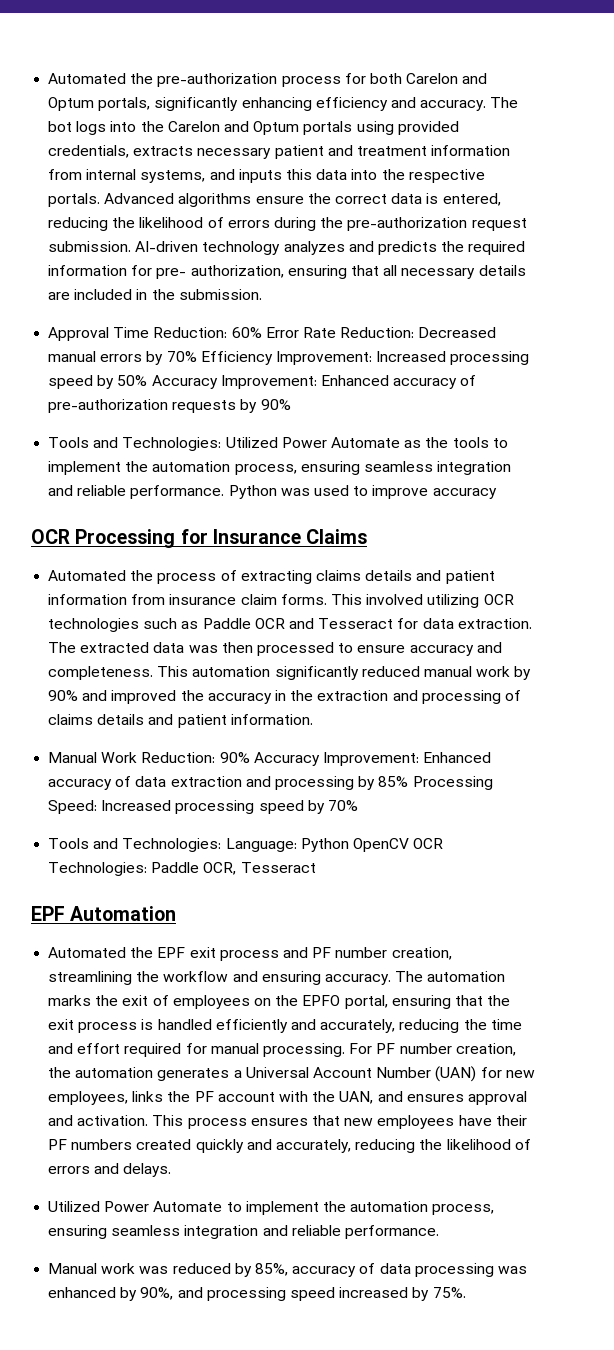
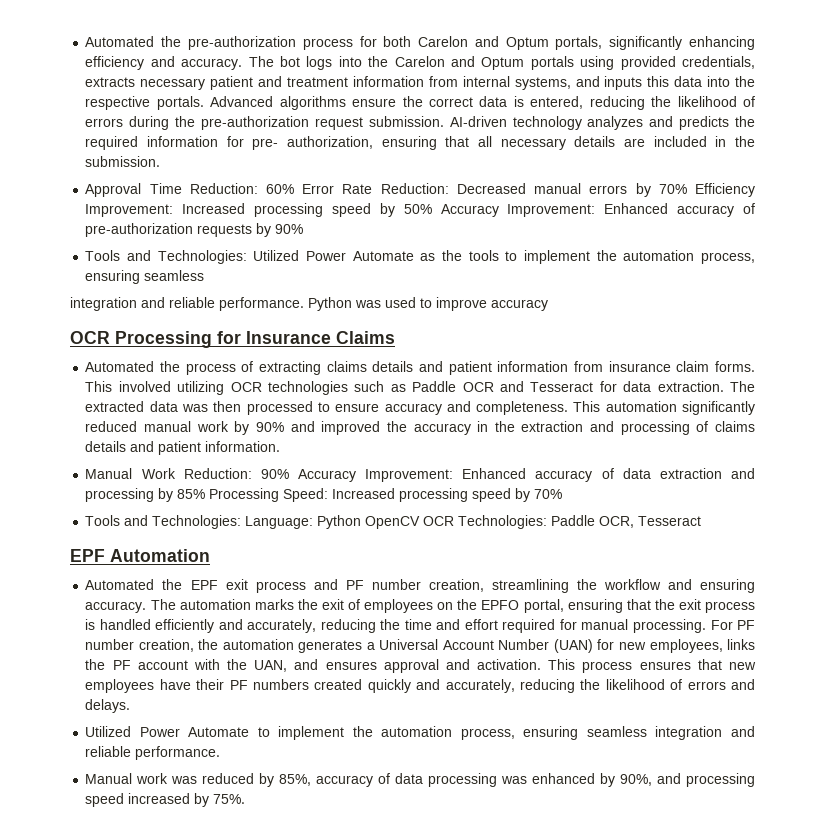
(433, 466) none -> (205, 275) //

